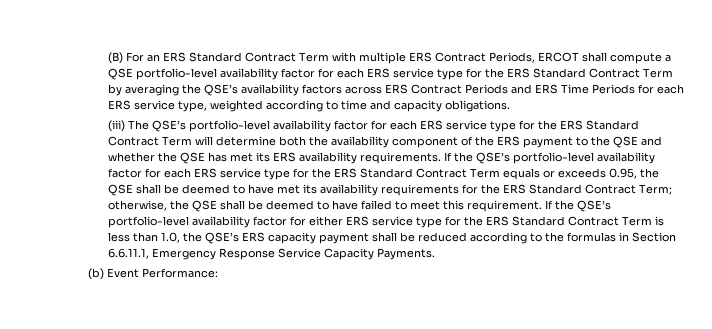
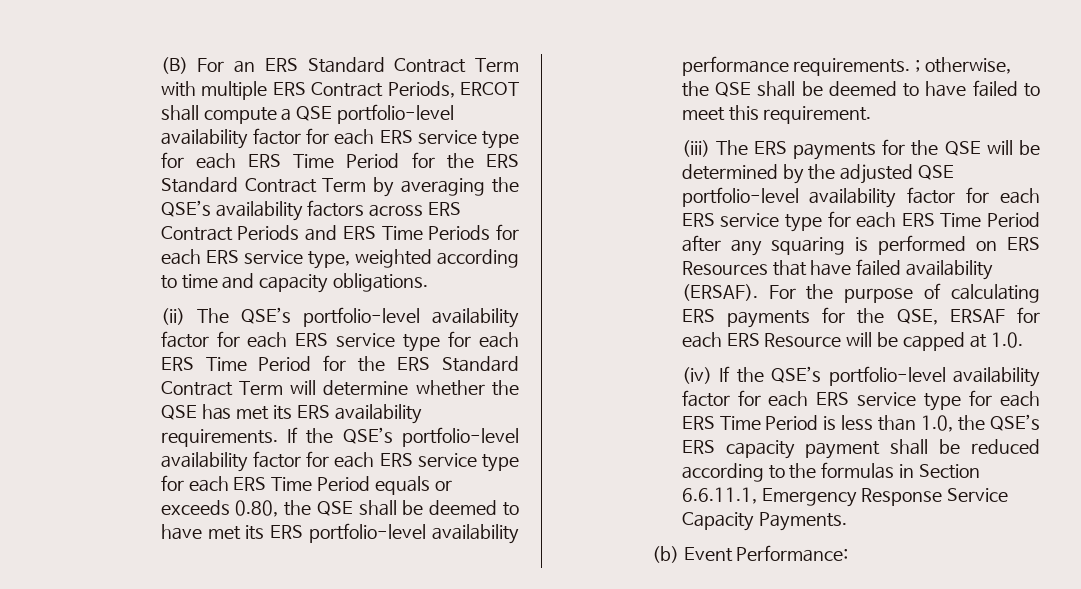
(483, 73) none -> [195,152,435,169] each ERS Time Period for
[108,120,126,132] (iii) -> [160,308,185,325] (ii)
(536, 125) none -> [478,332,519,348] [160,355,347,371] each ERS Time Period for
[279,136,663,148] both the availability component of the ERS payment to the QSE and -> (409, 388) none
[312,168,501,178] the ERS Standard Contract Term -> [188,476,371,492] each ERS Time Period
[609,168,638,179] 0.95, -> [235,500,279,517] 0.80,
[320,184,673,196] availability requirements for the ERS Standard Contract Term; -> [270,523,519,544] [681,56,921,76] ERS portfolio-level availability performance requirements. ;
[545,200,612,212] [108,216,653,228] If the QSE’s portfolio-level availability factor for either ERS service type for the ERS Standard Contract Term -> [681,139,1040,160] [681,164,955,184] [681,187,1040,208] [681,211,1040,232] [681,235,1040,256] [681,259,994,280] [681,283,1040,303] [681,307,1040,328] [681,332,1023,351] [681,366,1040,387] [681,390,1040,411] [681,415,819,430] // (iii) The ERS payments for the QSE will be determined by the adjusted QSE portfolio-level availability factor for each ERS service type for each ERS Time Period after any squaring is performed on ERS Resources that have failed availability (ERSAF). For the purpose of calculating ERS payments for the QSE, ERSAF for each ERS Resource will be capped at 1.0. // (iv) If the QSE’s portfolio-level availability factor for each ERS service type for each ERS Time Period

